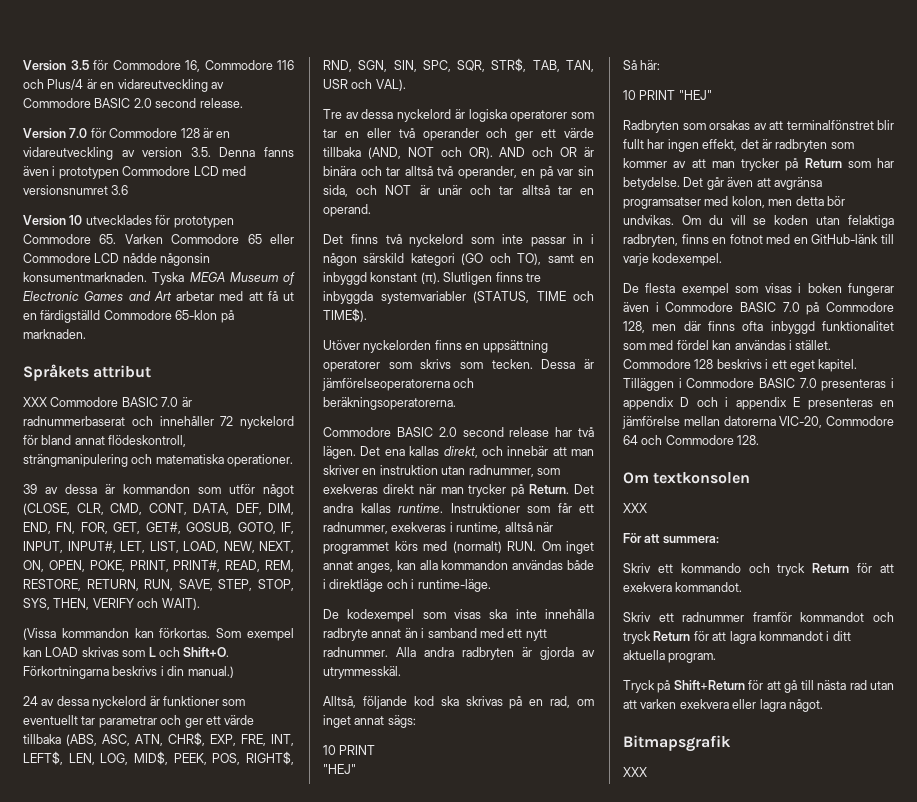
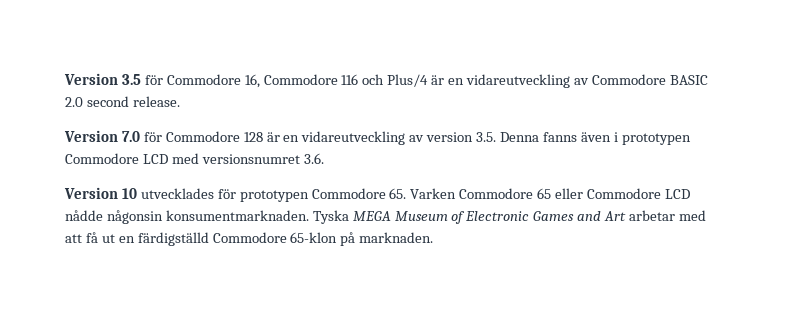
[111,185,129,195] 3.6 -> [303,153,324,164] 3.6.
[23,364,152,381] [23,397,192,407] [23,416,294,429] [23,435,187,447] [23,454,294,467] [23,484,294,497] [23,503,294,515] [23,522,294,534] [23,541,294,553] [23,560,294,572] [23,579,294,591] [23,598,200,610] [23,628,294,641] [23,647,230,657] [23,666,234,679] [23,696,246,709] [23,715,255,728] [23,732,294,746] [23,751,294,765] [323,58,594,72] [323,79,406,91] [323,109,594,122] [323,128,594,141] [323,147,594,159] [323,166,594,179] [323,185,594,197] [323,204,371,217] [323,234,594,247] [323,253,594,266] [323,272,541,285] [323,291,594,304] [323,308,367,322] [323,340,548,353] [323,359,594,372] [322,378,475,391] [323,397,456,410] [323,427,594,437] [323,446,594,459] [323,465,560,477] [323,484,594,497] [323,503,594,513] [323,522,553,534] [323,541,594,554] [323,560,594,573] [323,579,491,592] [323,609,594,622] [323,628,547,641] [323,647,595,660] [323,666,401,679] [323,696,594,709] [323,715,416,728] [323,745,376,755] [323,764,356,774] [623,60,661,70] [623,90,712,100] [623,120,894,133] [623,139,854,152] [623,158,894,171] [623,177,822,190] [623,196,845,209] [623,215,894,228] [623,234,894,247] [623,253,723,266] [623,283,894,296] [623,302,894,315] [623,321,894,334] [623,340,832,350] [623,359,858,372] [623,378,894,391] [623,397,894,410] [622,416,894,429] [623,435,760,445] [623,472,751,484] [623,503,647,513] [623,533,719,544] [623,563,894,576] [623,582,743,592] [623,612,894,622] [623,631,851,644] [623,650,717,663] [623,680,894,693] [623,699,823,712] [623,735,731,752] [623,767,647,777] // Språkets attribut // XXX Commodore BASIC 7.0 är radnummerbaserat och innehåller 72 nyckelord för bland annat flödeskontroll, strängmanipulering och matematiska operationer. // 39 av dessa är kommandon som utför något (CLOSE, CLR, CMD, CONT, DATA, DEF, DIM, END, FN, FOR, GET, GET#, GOSUB, GOTO, IF, INPUT, INPUT#, LET, LIST, LOAD, NEW, NEXT, ON, OPEN, POKE, PRINT, PRINT#, READ, REM, RESTORE, RETURN, RUN, SAVE, STEP, STOP, SYS, THEN, VERIFY och WAIT). // (Vissa kommandon kan förkortas. Som exempel kan LOAD skrivas som L och Shift+O. Förkortningarna beskrivs i din manual.) // 24 av dessa nyckelord är funktioner som eventuellt tar parametrar och ger ett värde tillbaka (ABS, ASC, ATN, CHR$, EXP, FRE, INT, LEFT$, LEN, LOG, MID$, PEEK, POS, RIGHT$, RND, SGN, SIN, SPC, SQR, STR$, TAB, TAN, USR och VAL). // Tre av dessa nyckelord är logiska operatorer som tar en eller två operander och ger ett värde tillbaka (AND, NOT och OR). AND och OR är binära och tar alltså två operander, en på var sin sida, och NOT är unär och tar alltså tar en operand. // Det finns två nyckelord som inte passar in i någon särskild kategori (GO och TO), samt en inbyggd konstant (π). Slutligen finns tre inbyggda systemvariabler (STATUS, TIME och TIME$). // Utöver nyckelorden finns en uppsättning operatorer som skrivs som tecken. Dessa är jämförelseoperatorerna och beräkningsoperatorerna. // Commodore BASIC 2.0 second release har två lägen. Det ena kallas direkt, och innebär att man skriver en instruktion utan radnummer, som exekveras direkt när man trycker på Return. Det andra kallas runtime. Instruktioner som får ett radnummer, exekveras i runtime, alltså när programmet körs med (normalt) RUN. Om inget annat anges, kan alla kommandon användas både i direktläge och i runtime-läge. // De kodexempel som visas ska inte innehålla radbryte annat än i samband med ett nytt radnummer. Alla andra radbryten är gjorda av utrymmesskäl. // Alltså, följande kod ska skrivas på en rad, om inget annat sägs: // 10 PRINT // "HEJ" // Så här: // 10 PRINT "HEJ" // Radbryten som orsakas av att terminalfönstret blir fullt har ingen effekt, det är radbryten som kommer av att man trycker på Return som har betydelse. Det går även att avgränsa programsatser med kolon, men detta bör undvikas. Om du vill se koden utan felaktiga radbryten, finns en fotnot med en GitHub-länk till varje kodexempel. // De flesta exempel som visas i boken fungerar även i Commodore BASIC 7.0 på Commodore 128, men där finns ofta inbyggd funktionalitet som med fördel kan användas i stället. Commodore 128 beskrivs i ett eget kapitel. Tilläggen i Commodore BASIC 7.0 presenteras i appendix D och i appendix E presenteras en jämförelse mellan datorerna VIC-20, Commodore 64 och Commodore 128. // Om textkonsolen // XXX // För att summera: // Skriv ett kommando och tryck Return för att exekvera kommandot. // Skriv ett radnummer framför kommandot och tryck Return för att lagra kommandot i ditt aktuella program. // Tryck på Shift+Return för att gå till nästa rad utan att varken exekvera eller lagra något. // Bitmapsgrafik // XXX -> (434, 237) none

